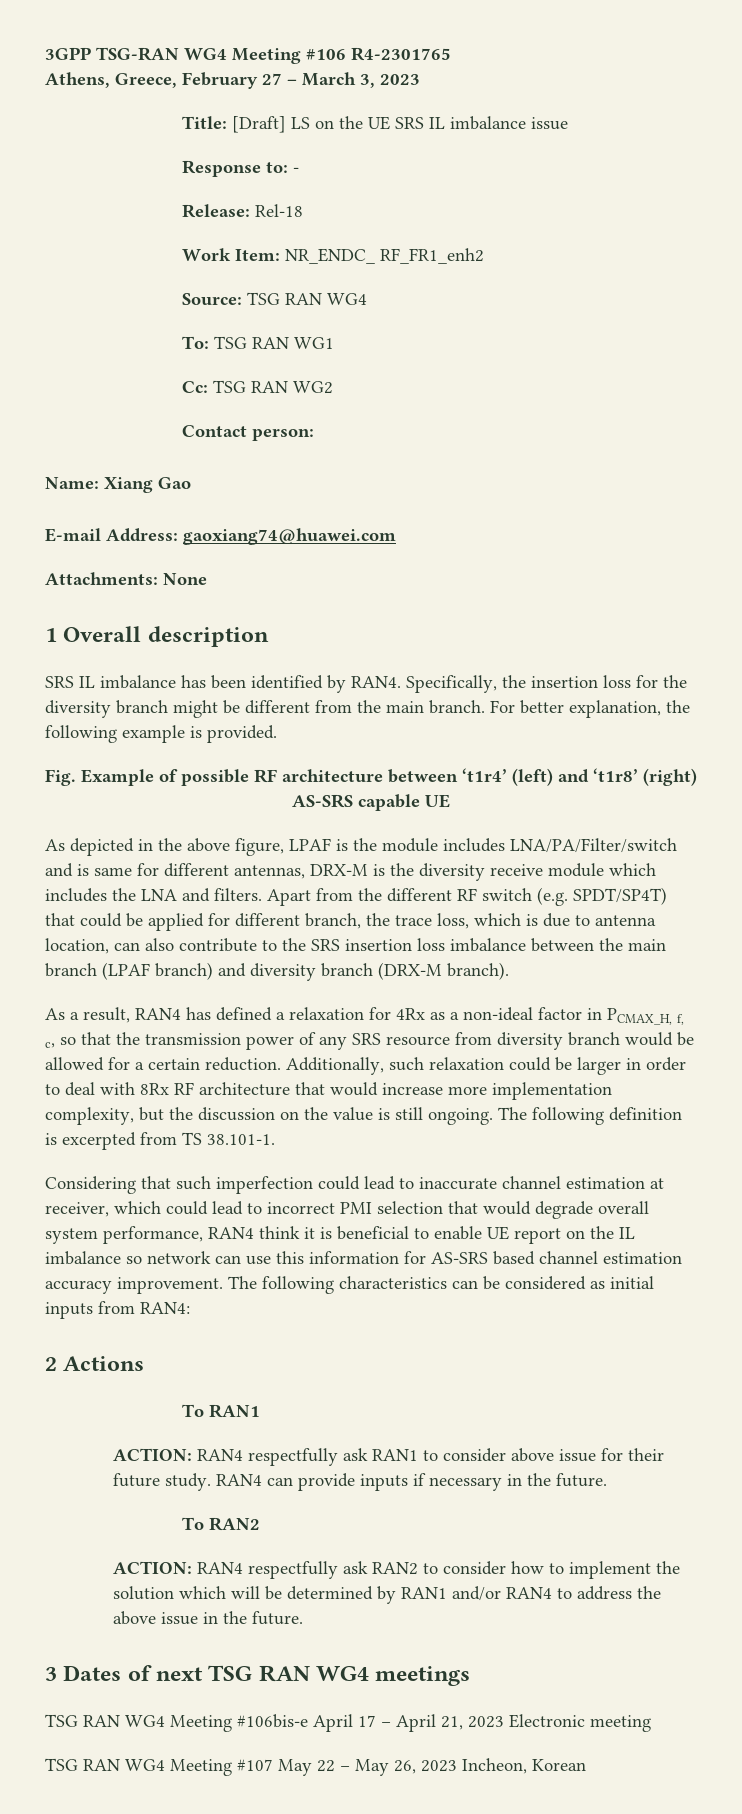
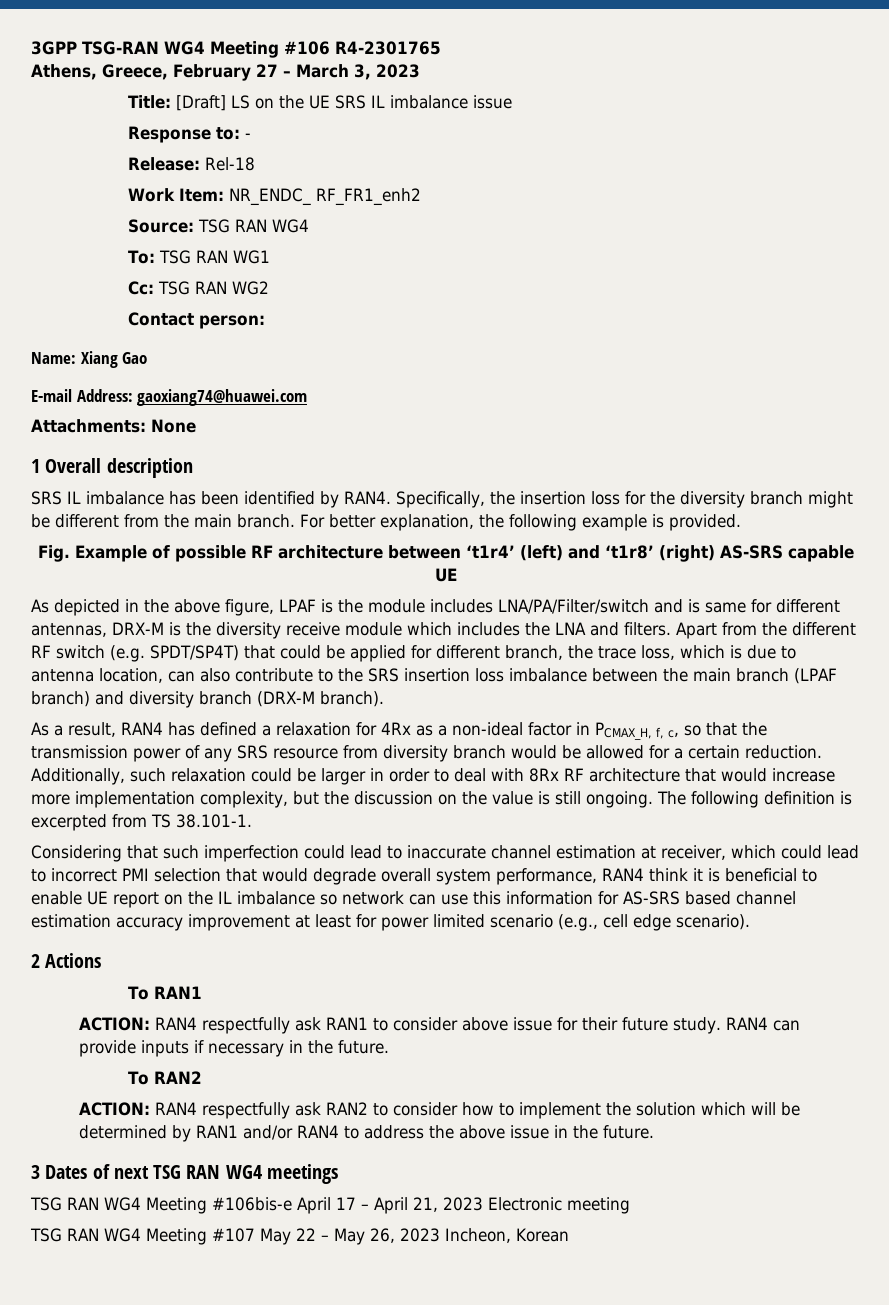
[117,1276,654,1294] [45,1301,190,1319] improvement. The following characteristics can be considered as initial inputs from RAN4: -> [188,914,750,931] improvement at least for power limited scenario (e.g., cell edge scenario).

